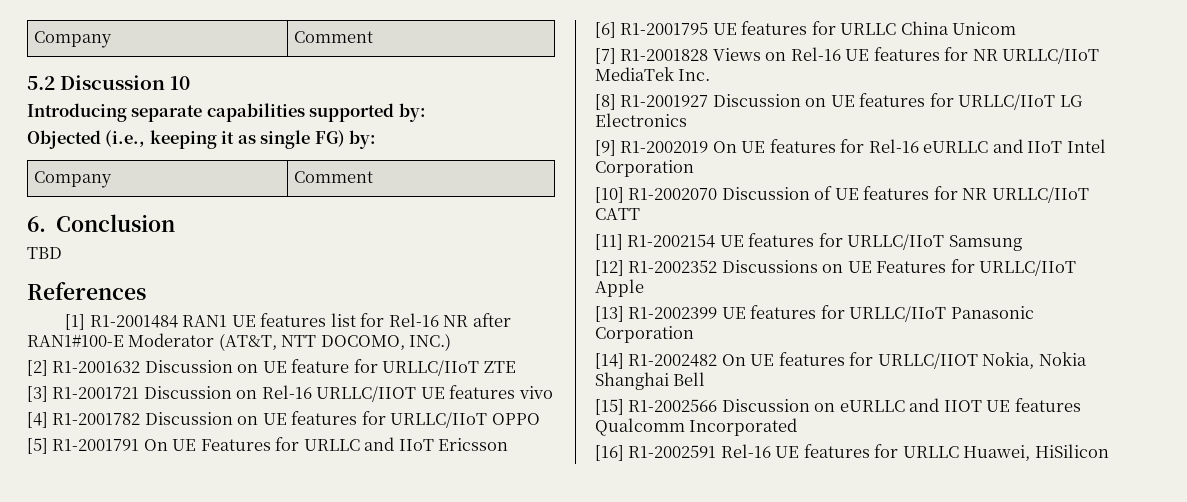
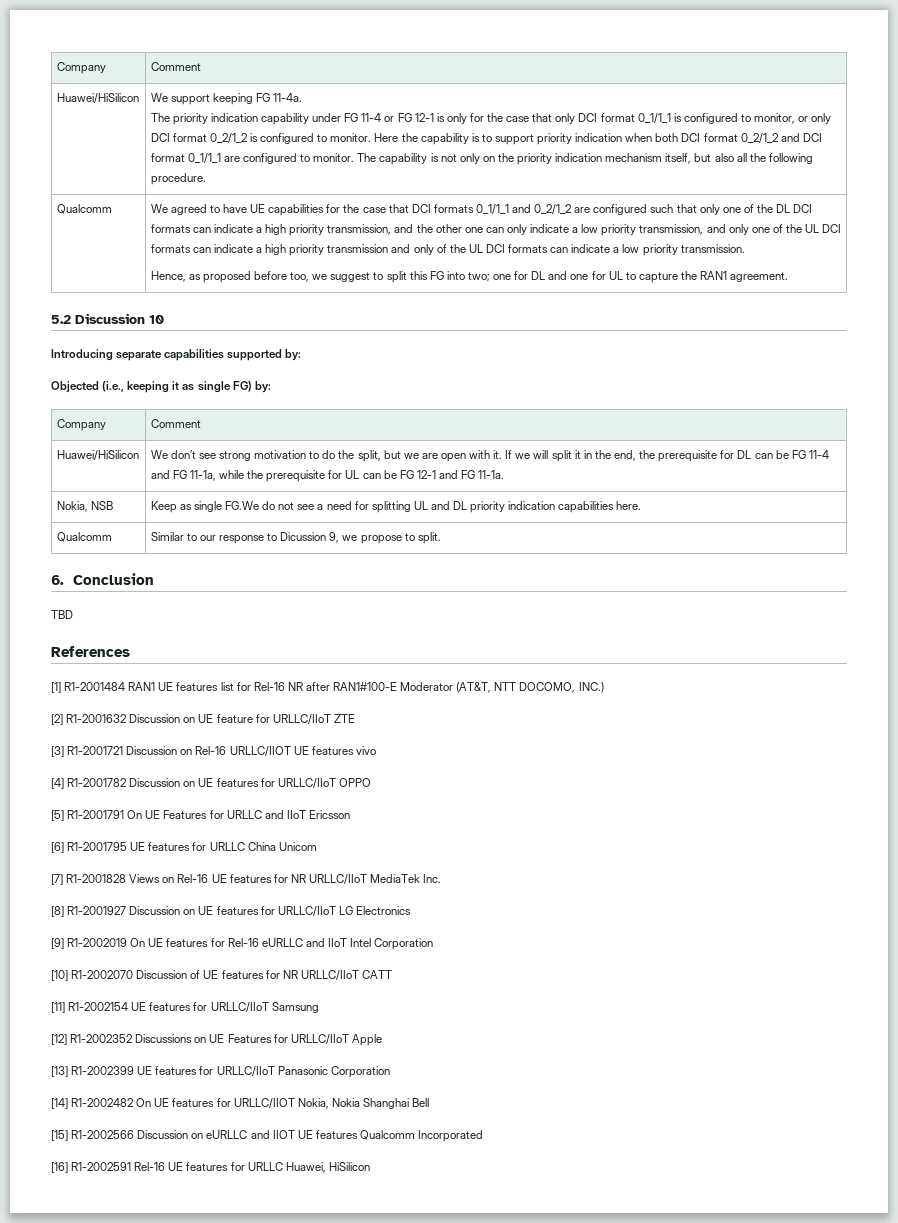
[33,31,112,48] [293,31,373,43] Company | Comment -> [56,62,106,74] [150,62,201,71] [56,93,139,104] [150,93,303,105] [150,113,832,125] [150,133,822,145] [150,153,813,165] [150,173,206,185] [56,204,112,214] [150,204,813,216] [150,224,842,236] [150,244,745,256] [150,271,789,283] Company | Comment // Huawei/HiSilicon | We support keeping FG 11-4a. // The priority indication capability under FG 11-4 or FG 12-1 is only for the case that only DCI format 0_1/1_1 is configured to monitor, or only DCI format 0_2/1_2 is configured to monitor. Here the capability is to support priority indication when both DCI format 0_2/1_2 and DCI format 0_1/1_1 are configured to monitor. The capability is not only on the priority indication mechanism itself, but also all the following procedure. // Qualcomm | We agreed to have UE capabilities for the case that DCI formats 0_1/1_1 and 0_2/1_2 are configured such that only one of the DL DCI formats can indicate a high priority transmission, and the other one can only indicate a low priority transmission, and only one of the UL DCI formats can indicate a high priority transmission and only of the UL DCI formats can indicate a low priority transmission. // Hence, as proposed before too, we suggest to split this FG into two; one for DL and one for UL to capture the RAN1 agreement.
(373, 177) none -> [56,450,139,461] [150,450,829,462] [150,470,505,482] [56,501,113,512] [150,501,642,513] [56,532,112,542] [150,532,441,544] // Huawei/HiSilicon | We don’t see strong motivation to do the split, but we are open with it. If we will split it in the end, the prerequisite for DL can be FG 11-4 and FG 11-1a, while the prerequisite for UL can be FG 12-1 and FG 11-1a. // Nokia, NSB | Keep as single FG.We do not see a need for splitting UL and DL priority indication capabilities here. // Qualcomm | Similar to our response to Dicussion 9, we propose to split.

